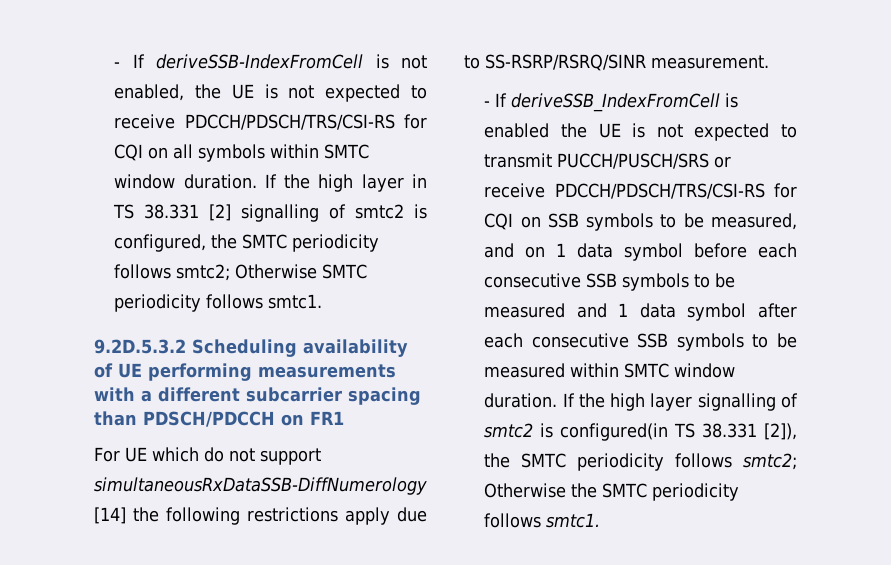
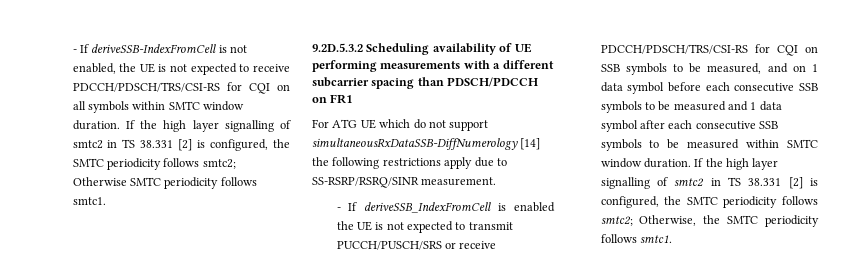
[412,174,427,188] [113,204,405,222] in TS 38.331 [2] signalling of smtc2 -> [224,120,291,132] [72,139,193,151] signalling of smtc2 in TS 38.331 [2]
(120, 454) none -> [332,119,358,128] ATG
[540,423,797,441] [484,453,797,471] [484,483,567,498] is configured(in TS 38.331 [2]), the SMTC periodicity follows smtc2; Otherwise -> [710,177,818,189] [600,196,818,208] [600,215,697,226] in TS 38.331 [2] is configured, the SMTC periodicity follows smtc2; Otherwise,

